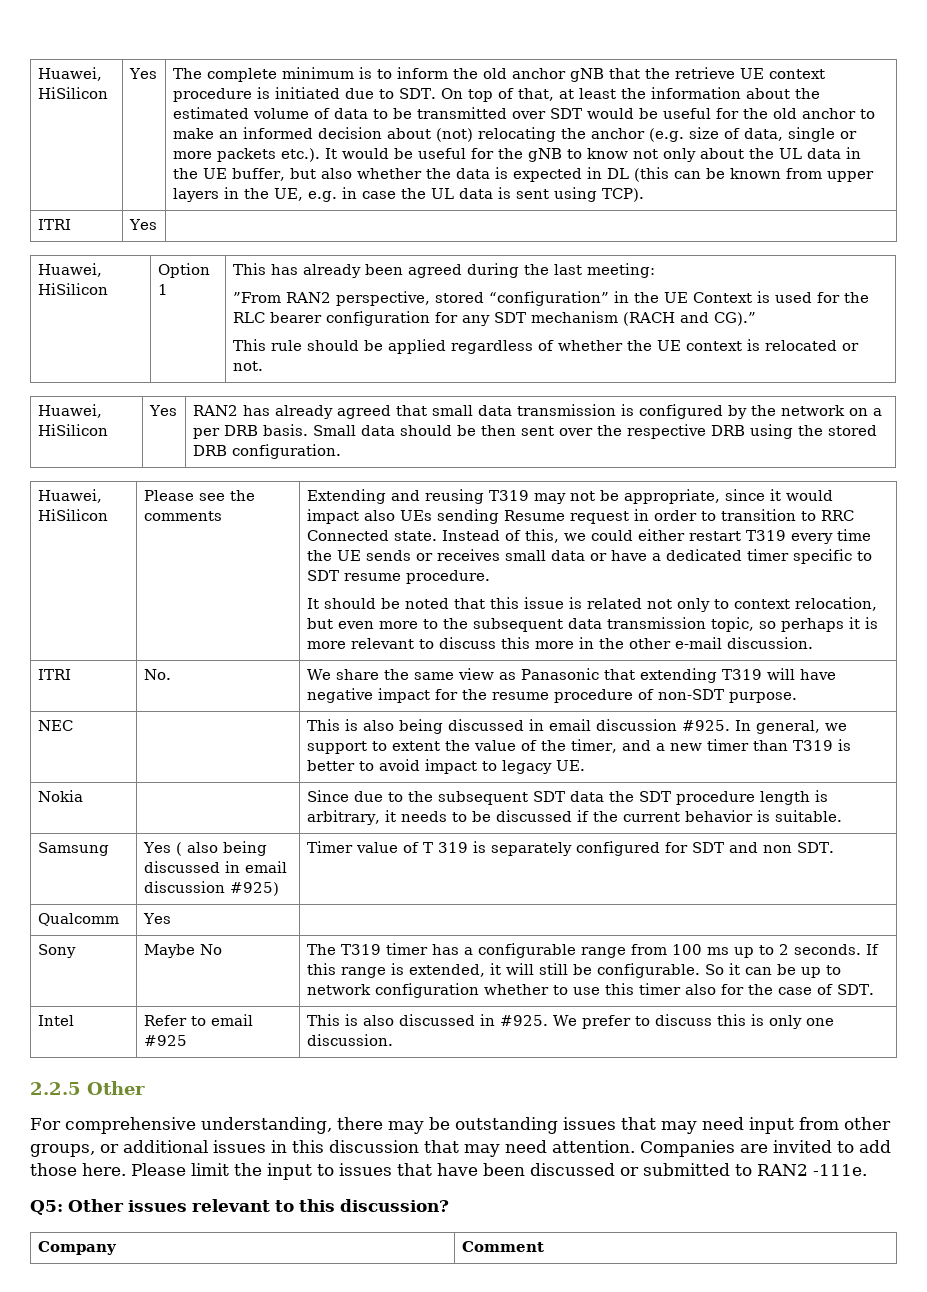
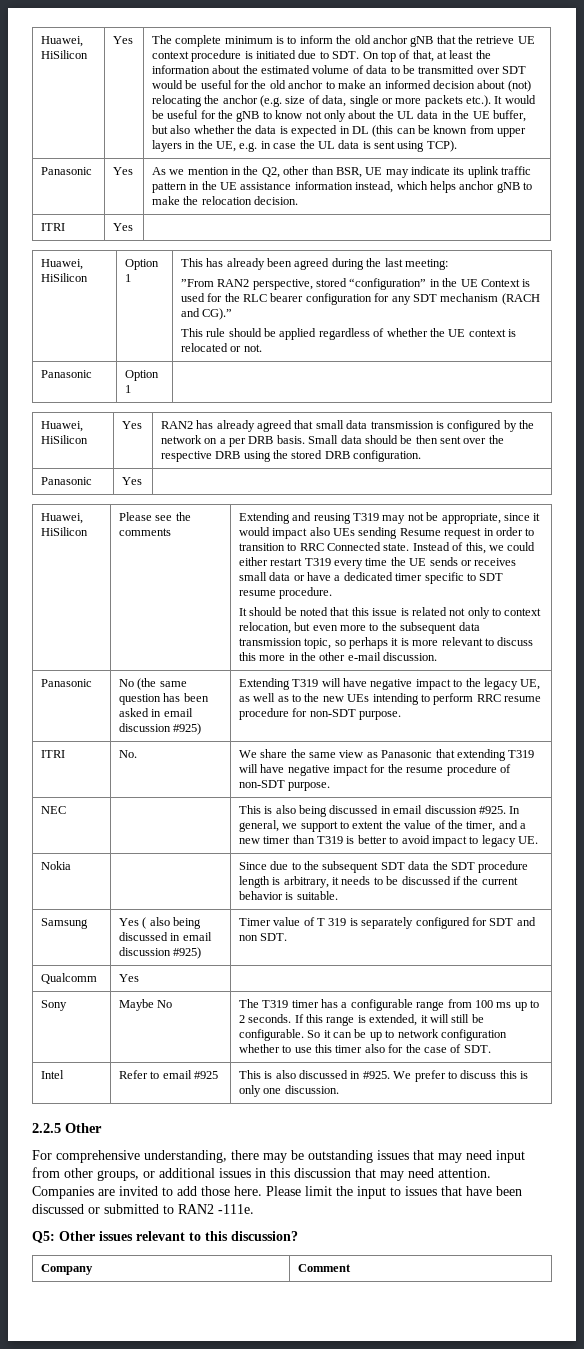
(644, 195) none -> [40,167,92,175] [112,167,133,175] [151,166,532,178] [151,181,533,193] [151,196,299,205] // Panasonic | Yes | As we mention in the Q2, other than BSR, UE may indicate its uplink traffic pattern in the UE assistance information instead, which helps anchor gNB to make the relocation decision.
(263, 366) none -> [40,370,92,378] [124,370,159,381] [124,385,131,393] // Panasonic | Option 1 |
(341, 451) none -> [40,477,92,485] [121,477,142,485] // Panasonic | Yes |
(813, 643) none -> [40,679,92,687] [118,678,187,690] [118,693,209,705] [118,708,193,717] [118,723,202,735] [238,678,541,690] [238,693,542,705] [238,708,402,720] // Panasonic | No (the same question has been asked in email discussion #925) | Extending T319 will have negative impact to the legacy UE, as well as to the new UEs intending to perform RRC resume procedure for non-SDT purpose.

